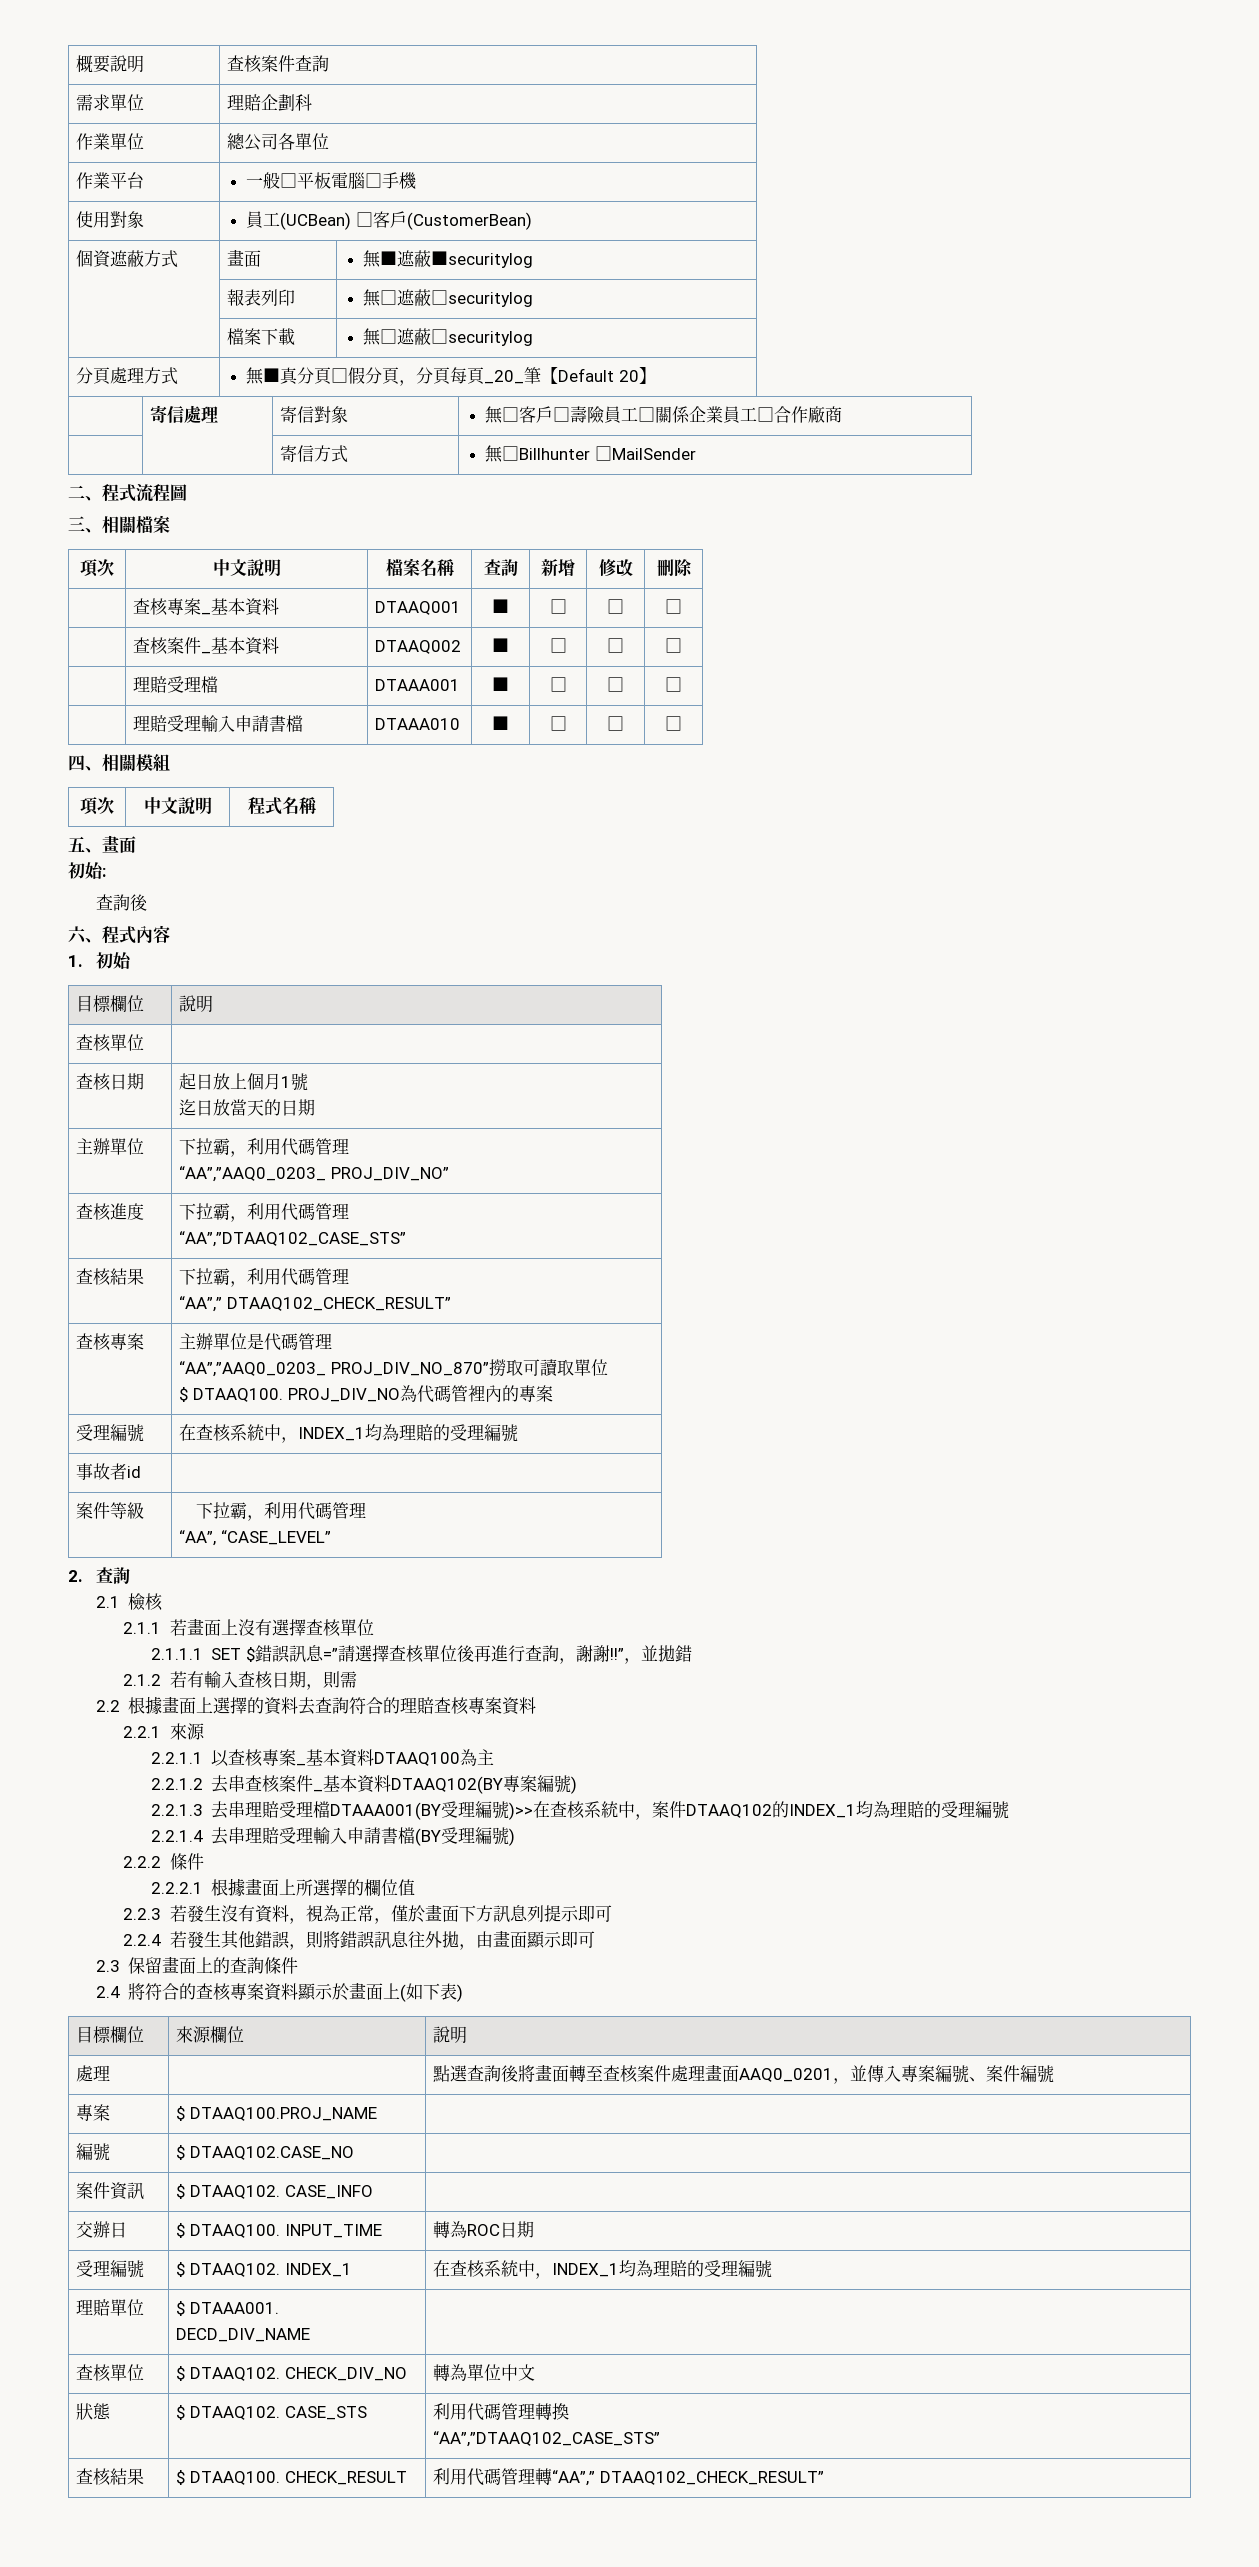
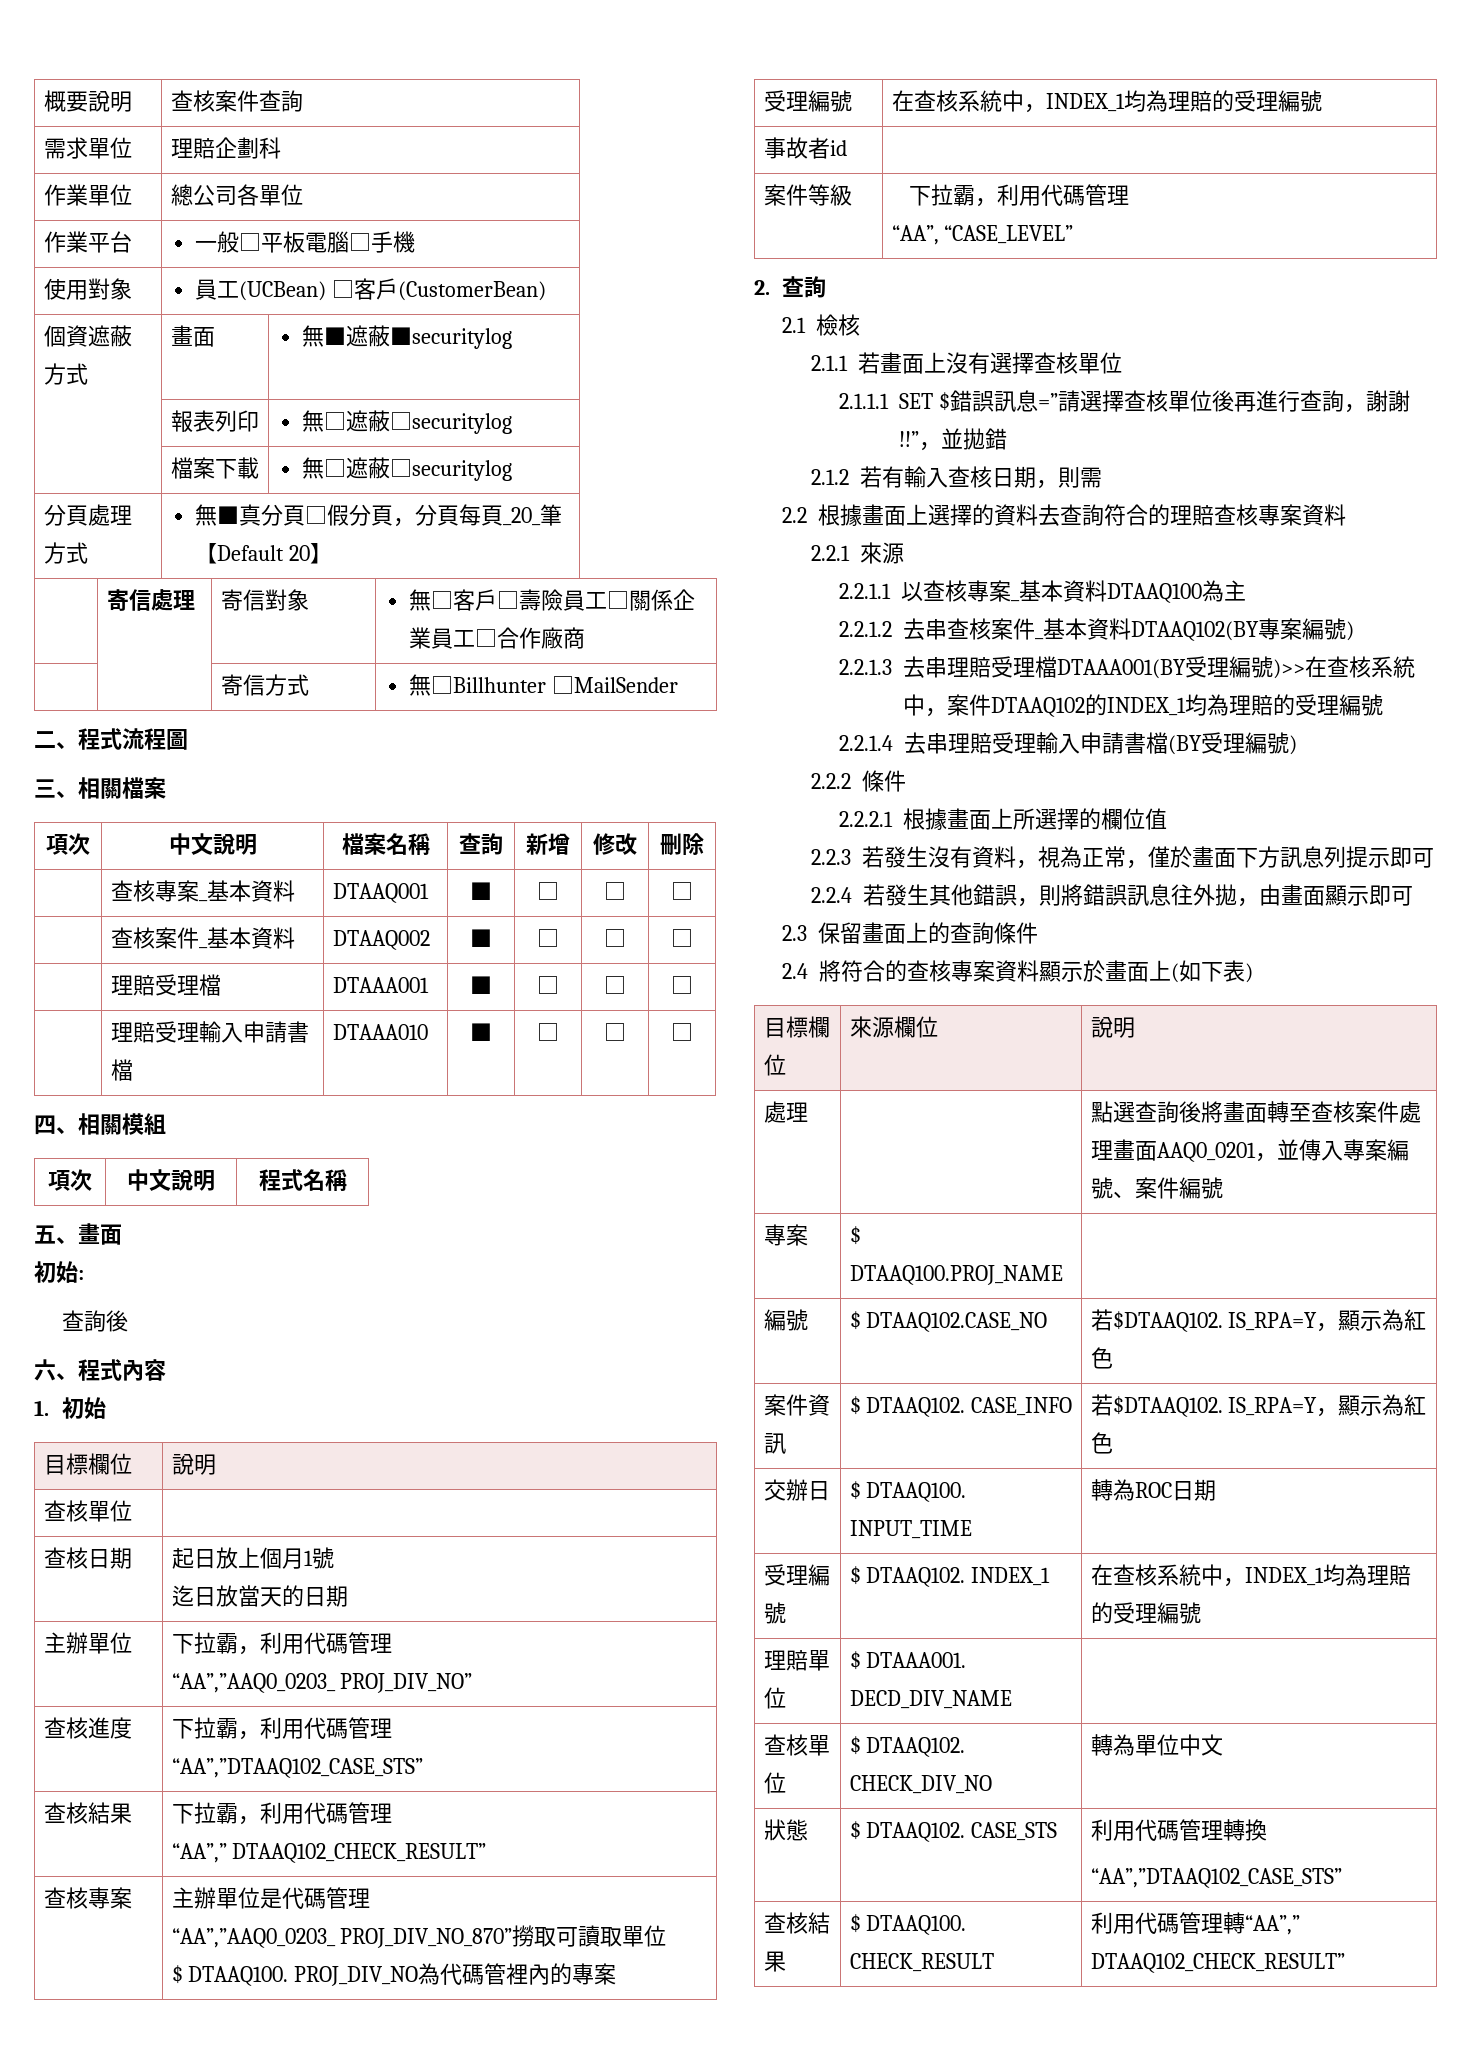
(355, 2153) none -> [1090,1309,1427,1332] [1090,1347,1113,1369] 若$DTAAQ102. IS_RPA=Y，顯示為紅色
(373, 2192) none -> [1090,1394,1427,1417] [1090,1432,1113,1454] 若$DTAAQ102. IS_RPA=Y，顯示為紅色

